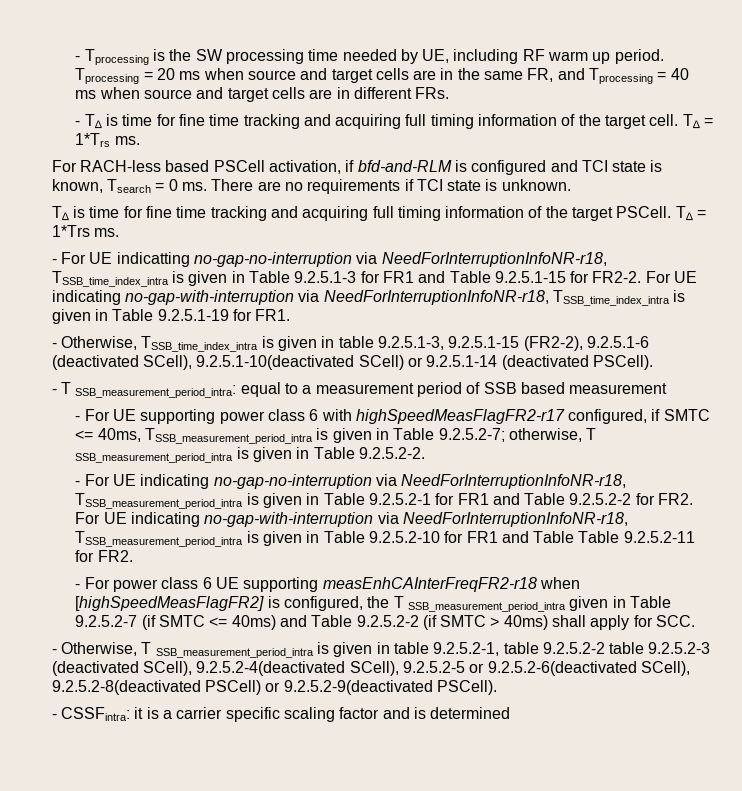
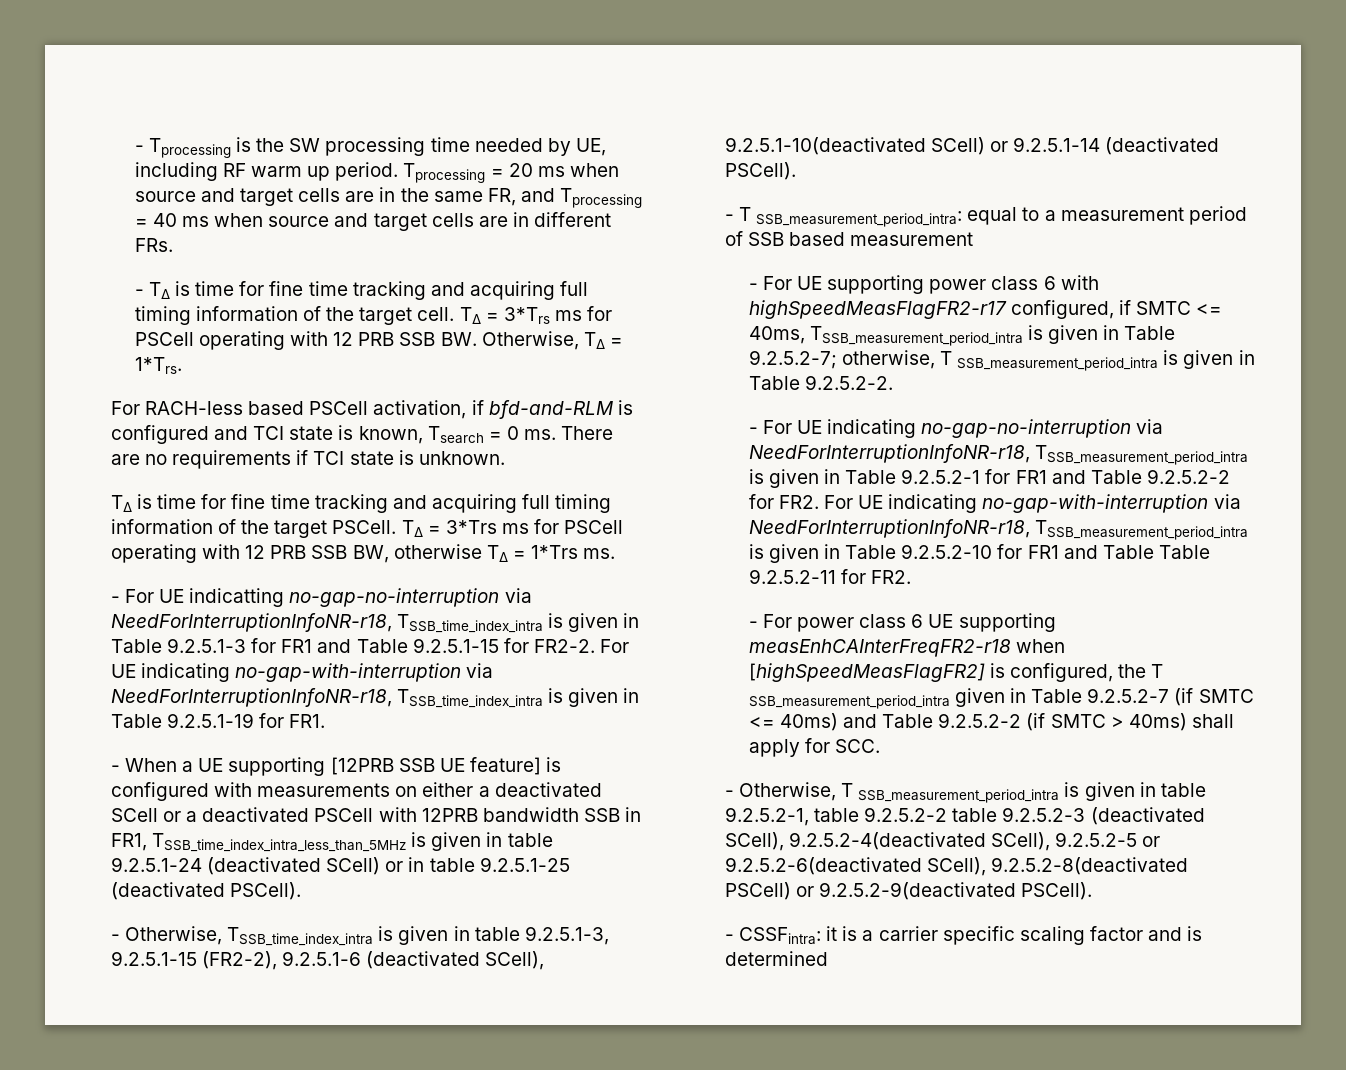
[75,133,140,147] 1*Trs ms. -> [503,306,613,324] [134,331,623,350] [134,357,182,374] 3*Trs ms for PSCell operating with 12 PRB SSB BW. Otherwise, T∆ = 1*Trs.
(707, 214) none -> [445,519,624,534] [110,544,526,563] 3*Trs ms for PSCell operating with 12 PRB SSB BW, otherwise T∆ =
(291, 315) none -> [110,757,562,776] [110,782,602,801] [110,807,642,822] [110,832,553,852] [110,857,570,875] [110,882,302,900] // - When a UE supporting [12PRB SSB UE feature] is configured with measurements on either a deactivated SCell or a deactivated PSCell with 12PRB bandwidth SSB in FR1, TSSB_time_index_intra_less_than_5MHz is given in table 9.2.5.1-24 (deactivated SCell) or in table 9.2.5.1-25 (deactivated PSCell).

